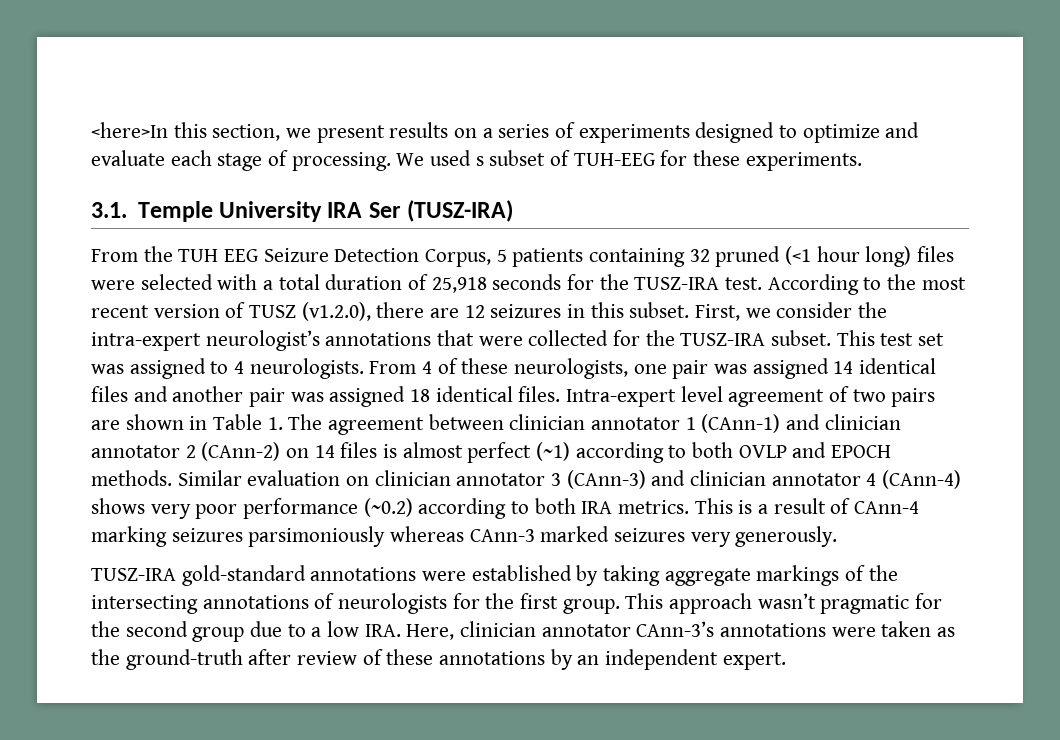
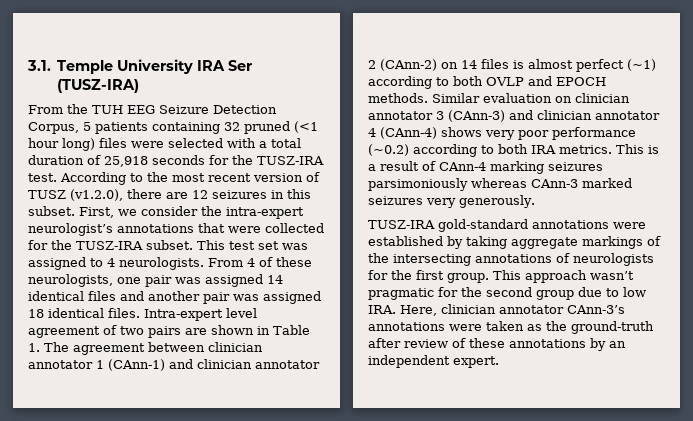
[91,122,920,143] [91,150,862,171] <here>In this section, we present results on a series of experiments designed to optimize and evaluate each stage of processing. We used s subset of TUH-EEG for these experiments. // -> (27, 65) none
[311,627,322,637] a -> (619, 292) none

